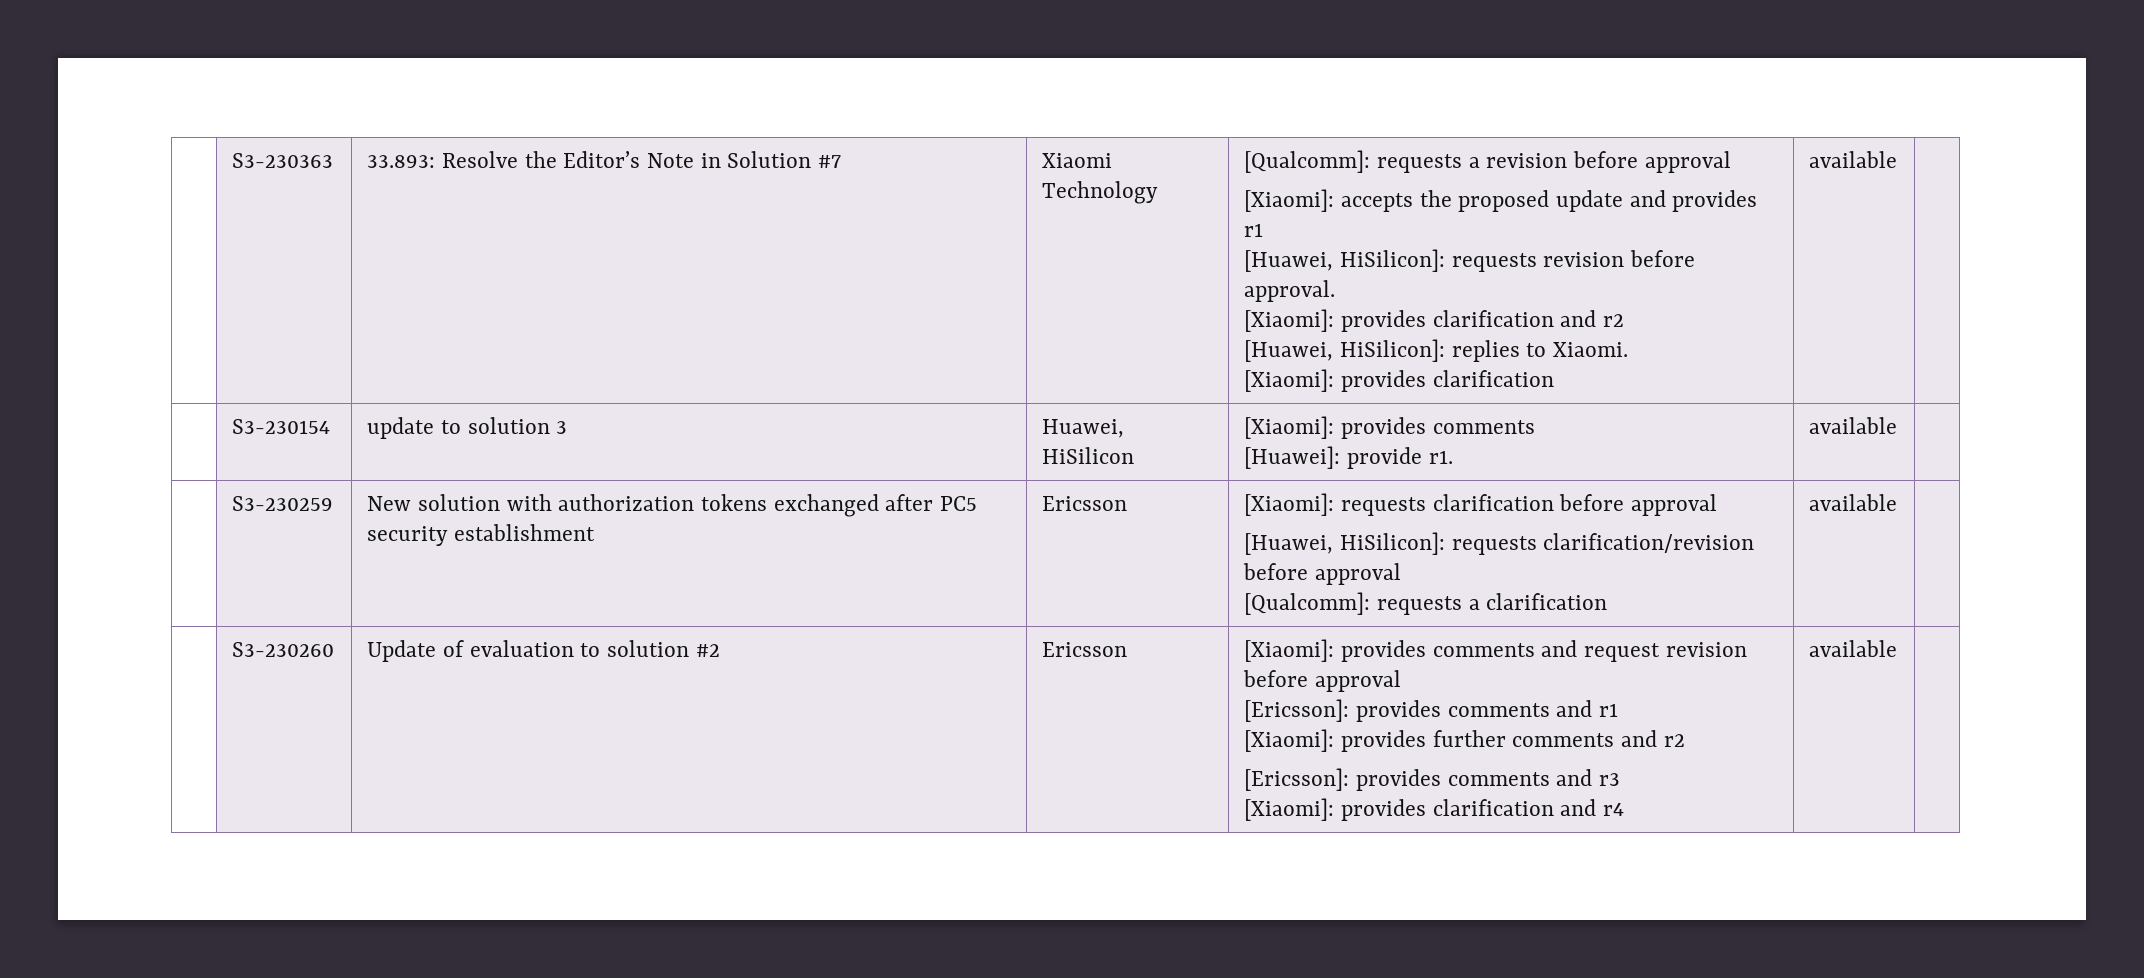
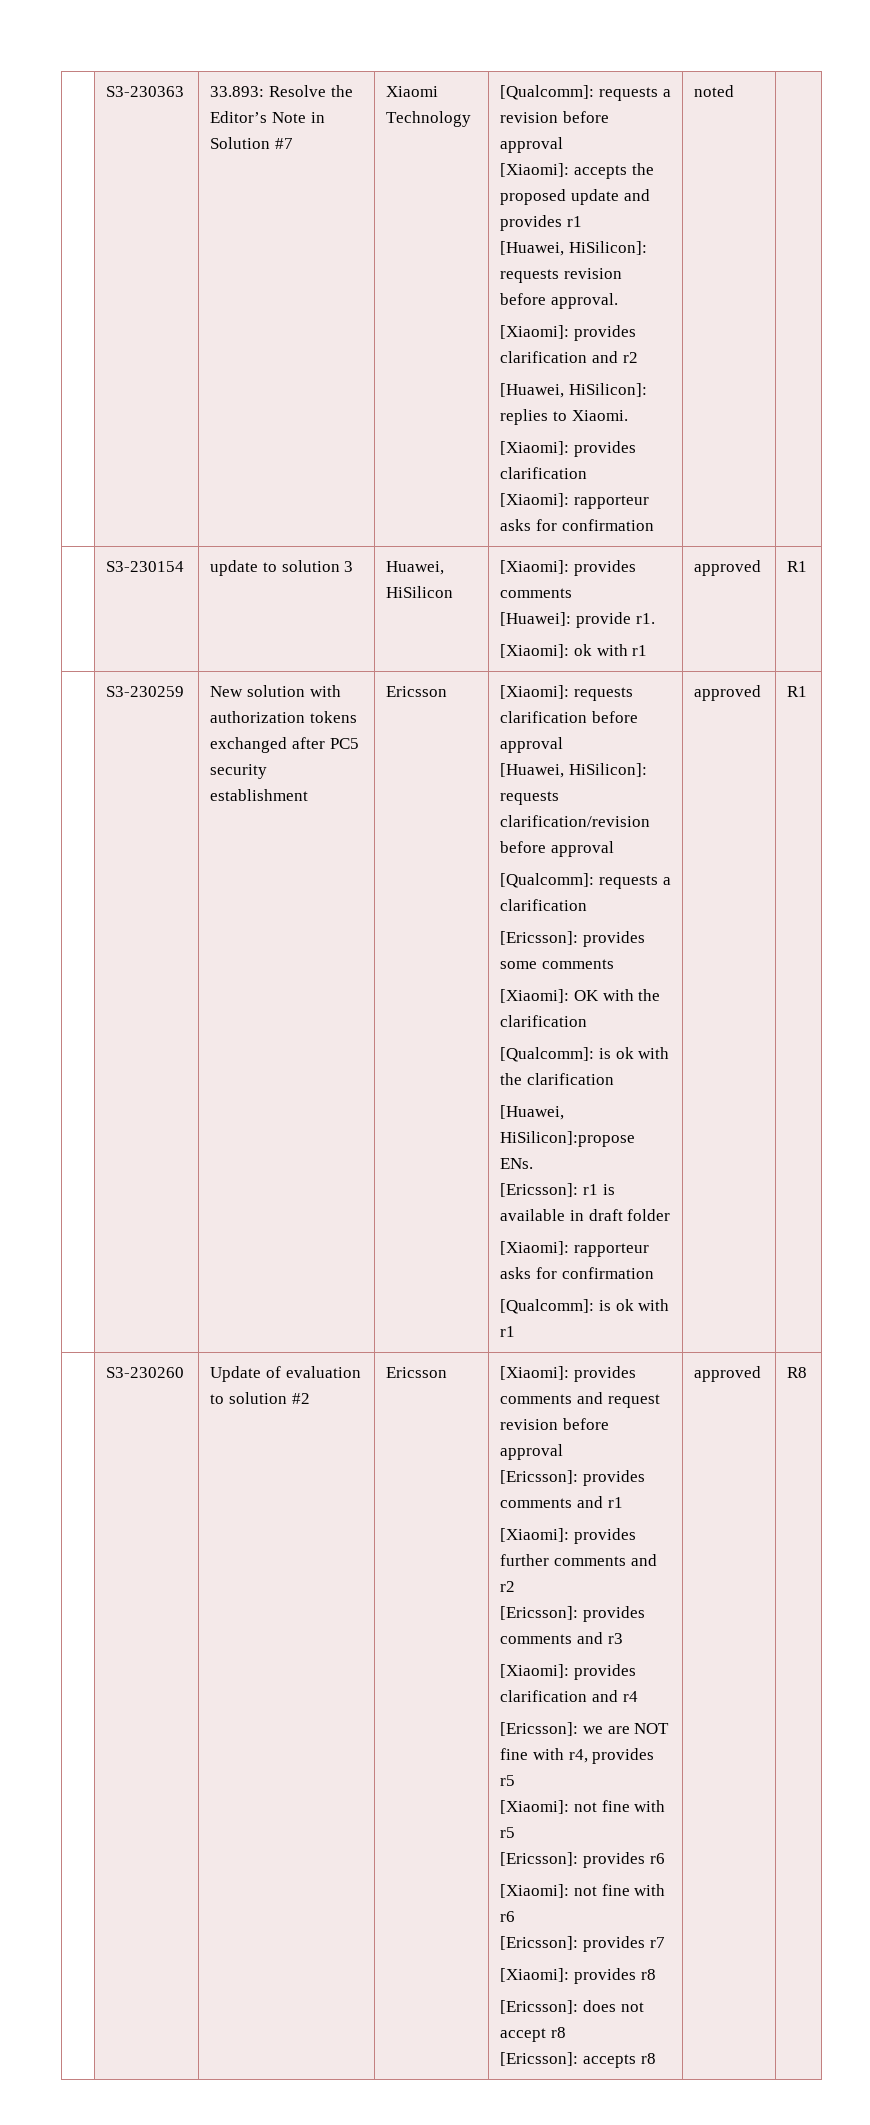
[1809,151,1898,168] | available -> [500,493,649,509] [500,519,654,531] [694,85,735,97] // [Xiaomi]: rapporteur asks for confirmation | noted
[1809,417,1898,434] | available | -> [500,644,648,658] [694,560,762,576] [787,561,808,572] // [Xiaomi]: ok with r1 | approved | R1
[1809,494,1898,511] | available | -> [500,931,645,947] [500,959,614,969] [500,989,661,1003] [500,1015,588,1027] [500,1047,670,1062] [500,1073,614,1085] [500,1105,565,1120] [500,1131,636,1147] [500,1158,534,1169] [500,1183,615,1197] [500,1209,671,1221] [500,1241,649,1257] [500,1267,654,1279] [500,1299,670,1314] [500,1326,516,1337] [694,685,762,701] [787,686,808,697] // [Ericsson]: provides some comments // [Xiaomi]: OK with the clarification // [Qualcomm]: is ok with the clarification // [Huawei, HiSilicon]:propose ENs. // [Ericsson]: r1 is available in draft folder // [Xiaomi]: rapporteur asks for confirmation // [Qualcomm]: is ok with r1 | approved | R1
[1809,640,1898,657] | available | -> [500,1722,670,1736] [500,1748,655,1764] [500,1775,516,1786] [500,1800,666,1814] [500,1827,516,1838] [500,1852,665,1868] [500,1884,666,1898] [500,1911,516,1922] [500,1936,665,1952] [500,1968,656,1984] [500,2000,644,2014] [500,2027,566,2042] [500,2052,656,2068] [694,1366,762,1382] [787,1367,808,1378] // [Ericsson]: we are NOT fine with r4, provides r5 // [Xiaomi]: not fine with r5 // [Ericsson]: provides r6 // [Xiaomi]: not fine with r6 // [Ericsson]: provides r7 // [Xiaomi]: provides r8 // [Ericsson]: does not accept r8 // [Ericsson]: accepts r8 | approved | R8

